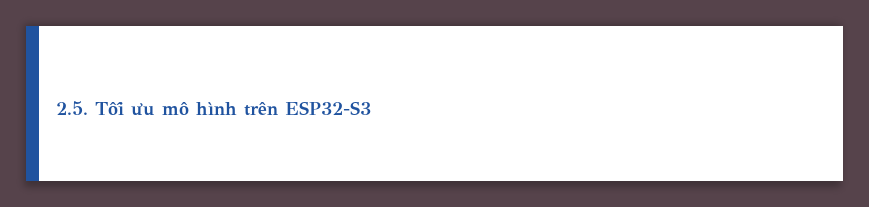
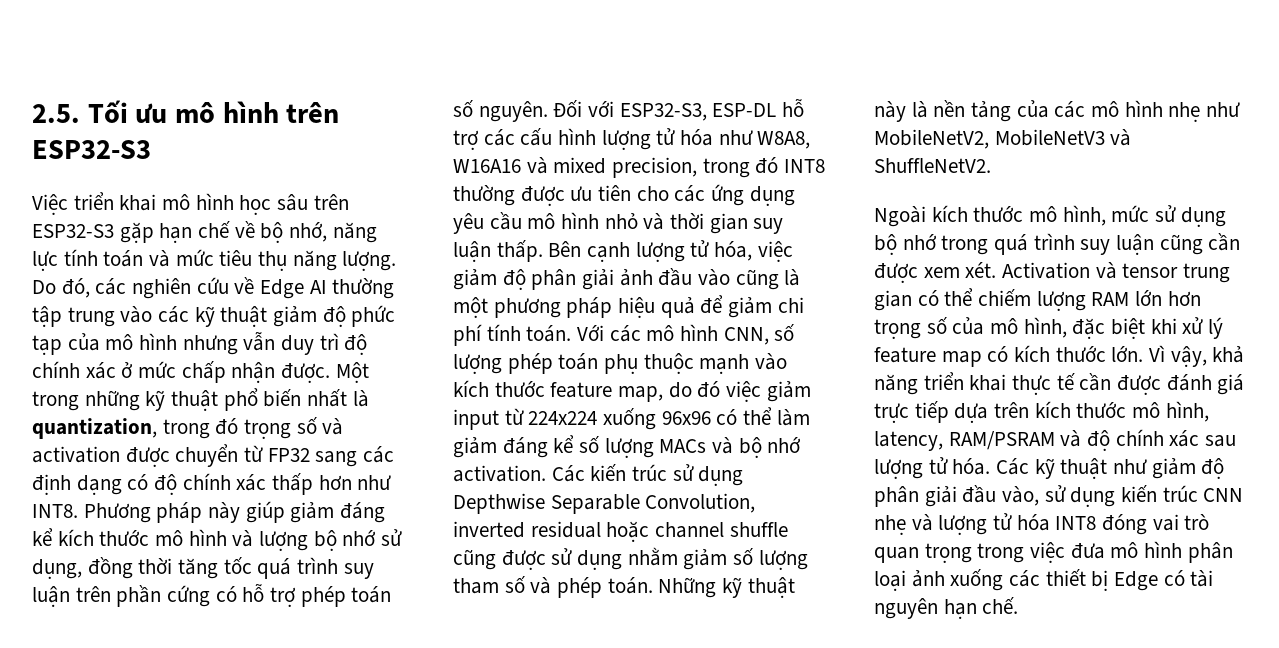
(371, 108) none -> [32,192,349,215] [32,221,377,243] [32,249,397,271] [32,277,395,299] [32,305,396,327] [32,332,368,355] [32,361,369,383] [32,388,369,411] [32,417,344,439] [32,444,395,467] [32,473,392,495] [32,501,386,523] [32,528,403,551] [32,557,374,579] [32,584,392,607] [453,99,805,122] [453,128,811,150] [453,157,826,178] [453,184,795,206] [453,212,784,234] [453,240,793,262] [453,268,801,290] [453,295,804,318] [453,324,795,346] [453,353,788,374] [453,380,811,402] [453,407,810,430] [453,435,801,458] [453,464,744,486] [453,493,756,514] [453,521,788,542] [453,547,808,570] [453,576,795,598] [874,100,1241,122] [874,129,1132,149] [874,158,991,173] [874,205,1226,227] [874,233,1241,255] [874,262,1231,283] [874,288,1201,311] [874,317,1224,339] [874,345,1245,367] [874,372,1245,395] [874,401,1209,423] [874,429,1237,451] [874,457,1225,479] [874,485,1244,507] [874,513,1210,535] [874,541,1233,563] [874,569,1214,591] [874,597,1019,619] // Việc triển khai mô hình học sâu trên ESP32-S3 gặp hạn chế về bộ nhớ, năng lực tính toán và mức tiêu thụ năng lượng. Do đó, các nghiên cứu về Edge AI thường tập trung vào các kỹ thuật giảm độ phức tạp của mô hình nhưng vẫn duy trì độ chính xác ở mức chấp nhận được. Một trong những kỹ thuật phổ biến nhất là quantization, trong đó trọng số và activation được chuyển từ FP32 sang các định dạng có độ chính xác thấp hơn như INT8. Phương pháp này giúp giảm đáng kể kích thước mô hình và lượng bộ nhớ sử dụng, đồng thời tăng tốc quá trình suy luận trên phần cứng có hỗ trợ phép toán số nguyên. Đối với ESP32-S3, ESP-DL hỗ trợ các cấu hình lượng tử hóa như W8A8, W16A16 và mixed precision, trong đó INT8 thường được ưu tiên cho các ứng dụng yêu cầu mô hình nhỏ và thời gian suy luận thấp. Bên cạnh lượng tử hóa, việc giảm độ phân giải ảnh đầu vào cũng là một phương pháp hiệu quả để giảm chi phí tính toán. Với các mô hình CNN, số lượng phép toán phụ thuộc mạnh vào kích thước feature map, do đó việc giảm input từ 224x224 xuống 96x96 có thể làm giảm đáng kể số lượng MACs và bộ nhớ activation. Các kiến trúc sử dụng Depthwise Separable Convolution, inverted residual hoặc channel shuffle cũng được sử dụng nhằm giảm số lượng tham số và phép toán. Những kỹ thuật này là nền tảng của các mô hình nhẹ như MobileNetV2, MobileNetV3 và ShuffleNetV2. // Ngoài kích thước mô hình, mức sử dụng bộ nhớ trong quá trình suy luận cũng cần được xem xét. Activation và tensor trung gian có thể chiếm lượng RAM lớn hơn trọng số của mô hình, đặc biệt khi xử lý feature map có kích thước lớn. Vì vậy, khả năng triển khai thực tế cần được đánh giá trực tiếp dựa trên kích thước mô hình, latency, RAM/PSRAM và độ chính xác sau lượng tử hóa. Các kỹ thuật như giảm độ phân giải đầu vào, sử dụng kiến trúc CNN nhẹ và lượng tử hóa INT8 đóng vai trò quan trọng trong việc đưa mô hình phân loại ảnh xuống các thiết bị Edge có tài nguyên hạn chế.

